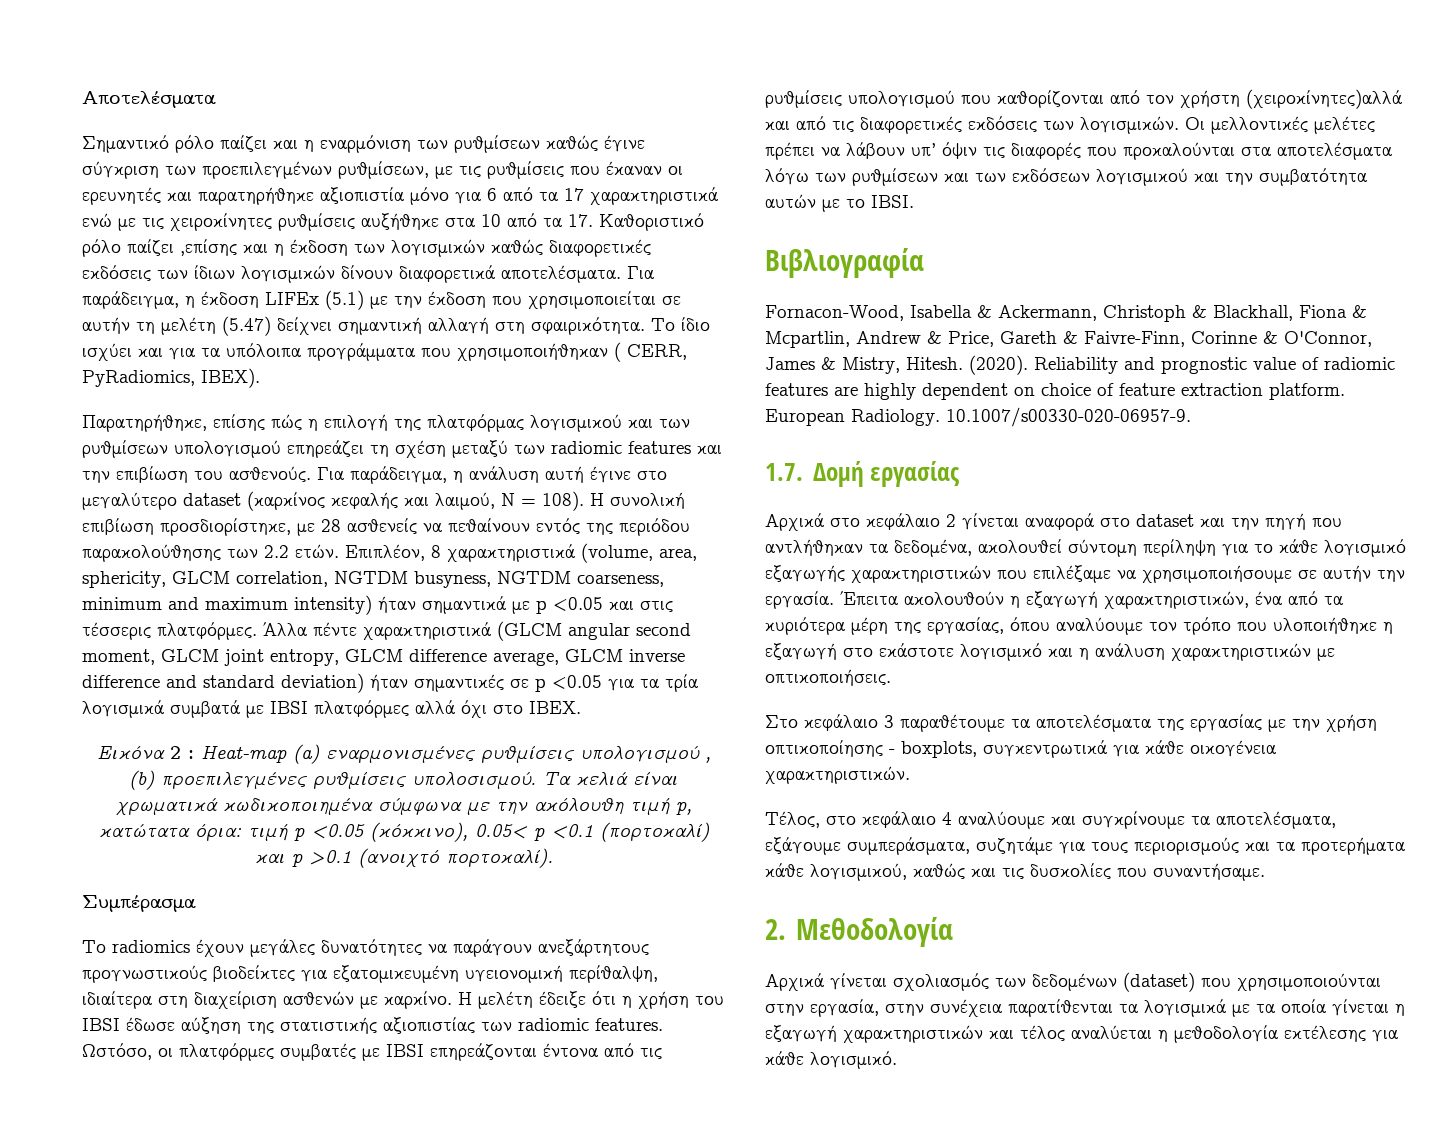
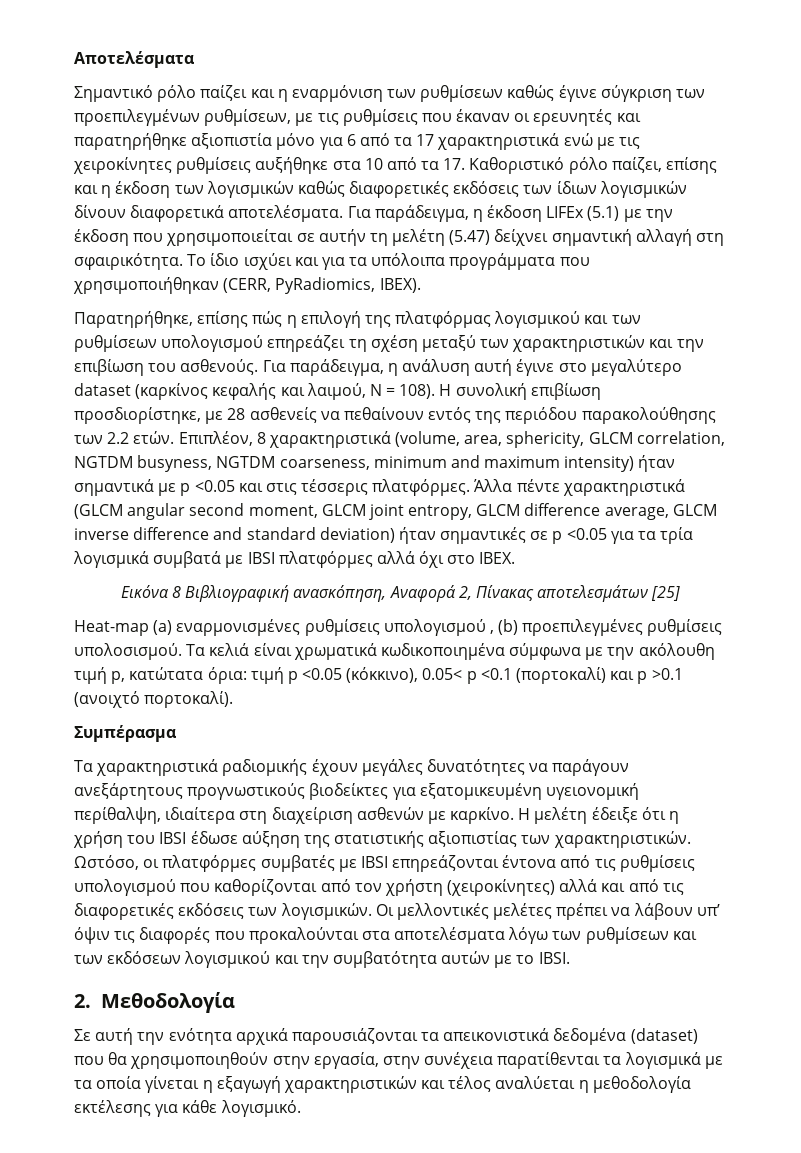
[127,239,237,256] παίζει ,επίσης -> [611,157,718,174] παίζει, επίσης
[614,342,687,362] ( CERR, -> [223,278,272,293] (CERR,
[551,441,691,454] radiomic features -> [512,335,646,352] χαρακτηριστικών
[169,746,194,759] 2 : -> [171,585,681,602] 8 Βιβλιογραφική ανασκόπηση, Αναφορά 2, Πίνακας αποτελεσμάτων [25] //
[82,940,190,953] Το radiomics -> [74,759,308,776] Τα χαρακτηριστικά ραδιομικής
[518,1018,663,1031] radiomic features. -> [553,831,691,848] χαρακτηριστικών.
[1246,89,1402,109] (χειροκίνητες)αλλά -> [447,879,598,896] (χειροκίνητες) αλλά
[765,248,924,278] [765,305,1367,322] [765,331,1372,348] [765,355,1395,375] [765,383,1345,400] [765,407,1191,427] [765,461,960,487] [765,513,1342,531] [765,539,1406,557] [765,565,1405,583] [765,591,1343,609] [765,617,1393,635] [765,643,1335,661] [765,669,891,686] [765,714,1377,732] [765,740,1276,758] [765,766,910,784] [765,811,1336,829] [765,837,1405,855] [765,863,1265,881] [765,917,953,947] [765,972,1381,992] Βιβλιογραφία // Fornacon-Wood, Isabella & Ackermann, Christoph & Blackhall, Fiona & Mcpartlin, Andrew & Price, Gareth & Faivre-Finn, Corinne & O'Connor, James & Mistry, Hitesh. (2020). Reliability and prognostic value of radiomic features are highly dependent on choice of feature extraction platform. European Radiology. 10.1007/s00330-020-06957-9. // 1.7. Δομή εργασίας // Αρχικά στο κεφάλαιο 2 γίνεται αναφορά στο dataset και την πηγή που αντλήθηκαν τα δεδομένα, ακολουθεί σύντομη περίληψη για το κάθε λογισμικό εξαγωγής χαρακτηριστικών που επιλέξαμε να χρησιμοποιήσουμε σε αυτήν την εργασία. Έπειτα ακολουθούν η εξαγωγή χαρακτηριστικών, ένα από τα κυριότερα μέρη της εργασίας, όπου αναλύουμε τον τρόπο που υλοποιήθηκε η εξαγωγή στο εκάστοτε λογισμικό και η ανάλυση χαρακτηριστικών με οπτικοποιήσεις. // Στο κεφάλαιο 3 παραθέτουμε τα αποτελέσματα της εργασίας με την χρήση οπτικοποίησης - boxplots, συγκεντρωτικά για κάθε οικογένεια χαρακτηριστικών. // Τέλος, στο κεφάλαιο 4 αναλύουμε και συγκρίνουμε τα αποτελέσματα, εξάγουμε συμπεράσματα, συζητάμε για τους περιορισμούς και τα προτερήματα κάθε λογισμικού, καθώς και τις δυσκολίες που συναντήσαμε. // 2. Μεθοδολογία // Αρχικά γίνεται σχολιασμός των δεδομένων (dataset) που χρησιμοποιούνται -> [74,992,236,1013] [74,1028,698,1045] [74,1052,269,1069] 2. Μεθοδολογία // Σε αυτή την ενότητα αρχικά παρουσιάζονται τα απεικονιστικά δεδομένα (dataset) που θα χρησιμοποιηθούν

